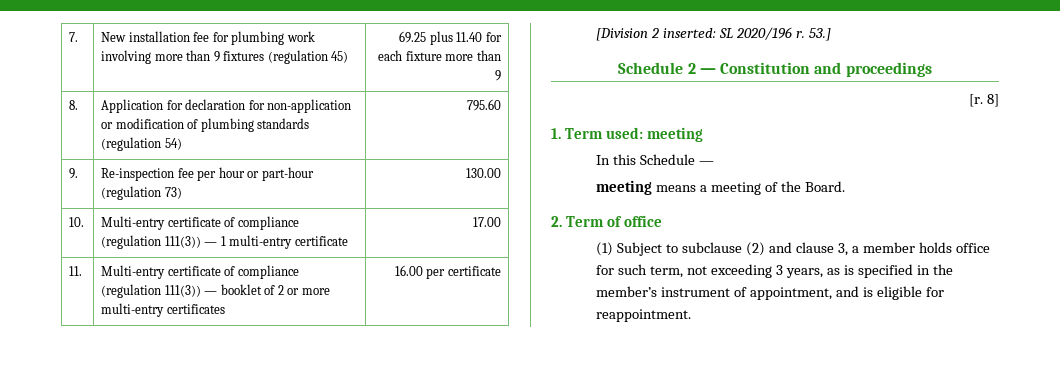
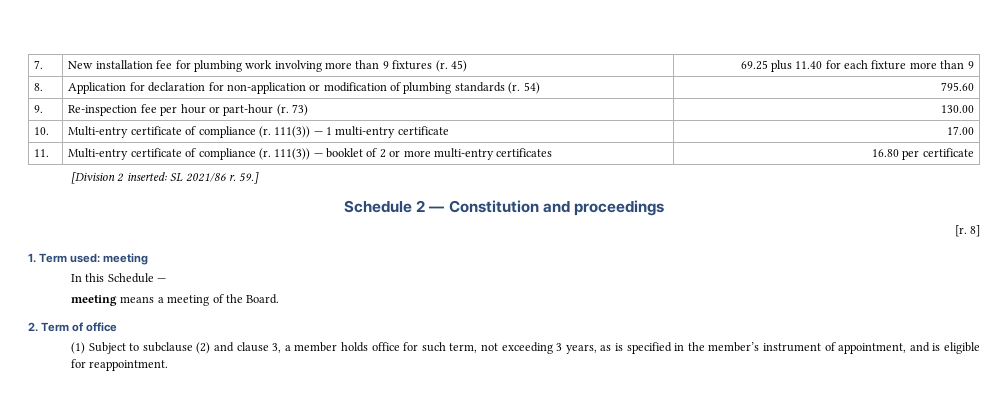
[267,50,328,64] (regulation -> [435,60,448,72] (r.
[101,137,162,151] (regulation -> [508,82,521,94] (r.
[101,186,162,200] (regulation -> [276,104,289,116] (r.
[101,235,162,249] (regulation -> [258,126,271,138] (r.
[101,284,162,298] (regulation -> [258,148,271,160] (r.
[394,265,423,276] 16.00 -> [871,149,899,157] 16.80
[736,27,831,41] 2020/196 r. 53.] -> [185,172,260,184] 2021/86 r. 59.]

